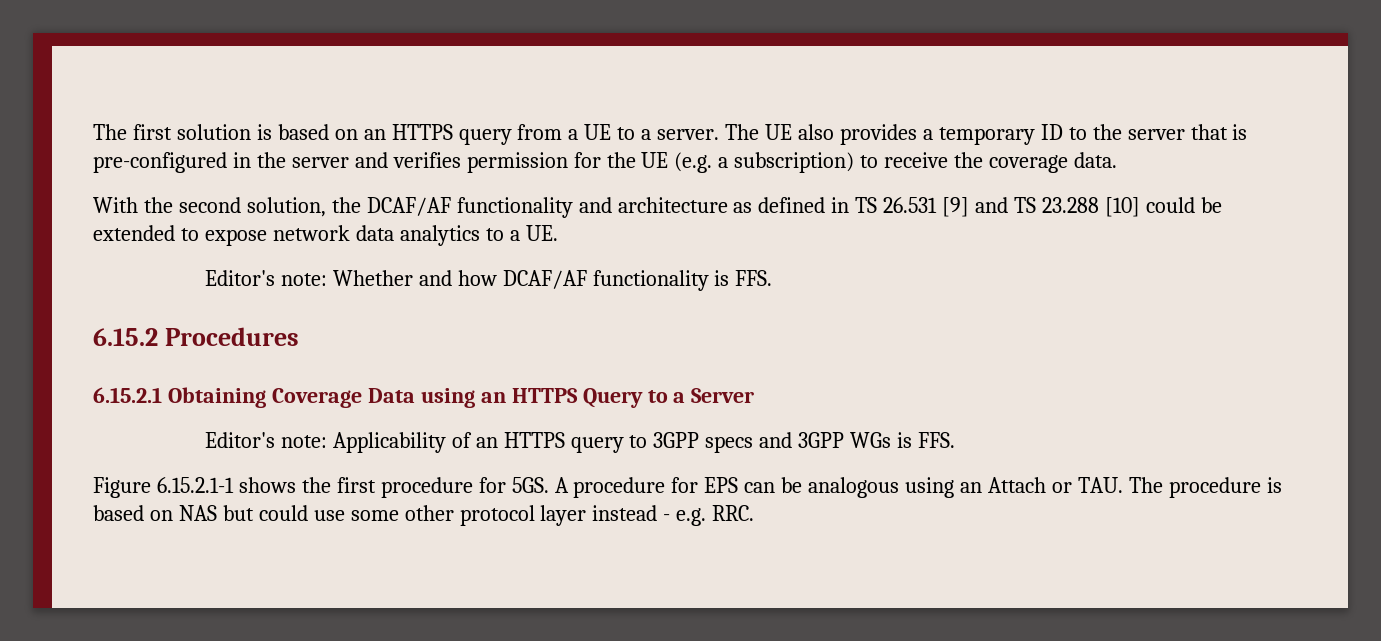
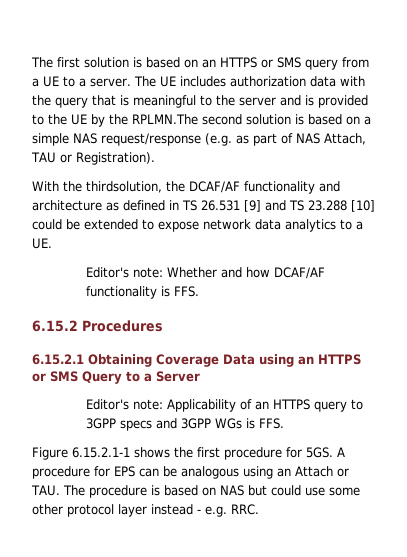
(453, 132) none -> [261,57,301,68] or SMS
[797,124,1248,145] [93,152,1117,173] also provides a temporary ID to the server that is pre-configured in the server and verifies permission for the UE (e.g. a subscription) to receive the coverage data. -> [179,76,365,87] [32,95,368,108] [32,114,371,127] [32,133,366,146] [31,152,155,165] includes authorization data with the query that is meaningful to the server and is provided to the UE by the RPLMN.The second solution is based on a simple NAS request/response (e.g. as part of NAS Attach, TAU or Registration).
[178,197,326,217] second solution, -> [86,181,162,193] thirdsolution,
(578, 395) none -> [32,371,78,382] or SMS

